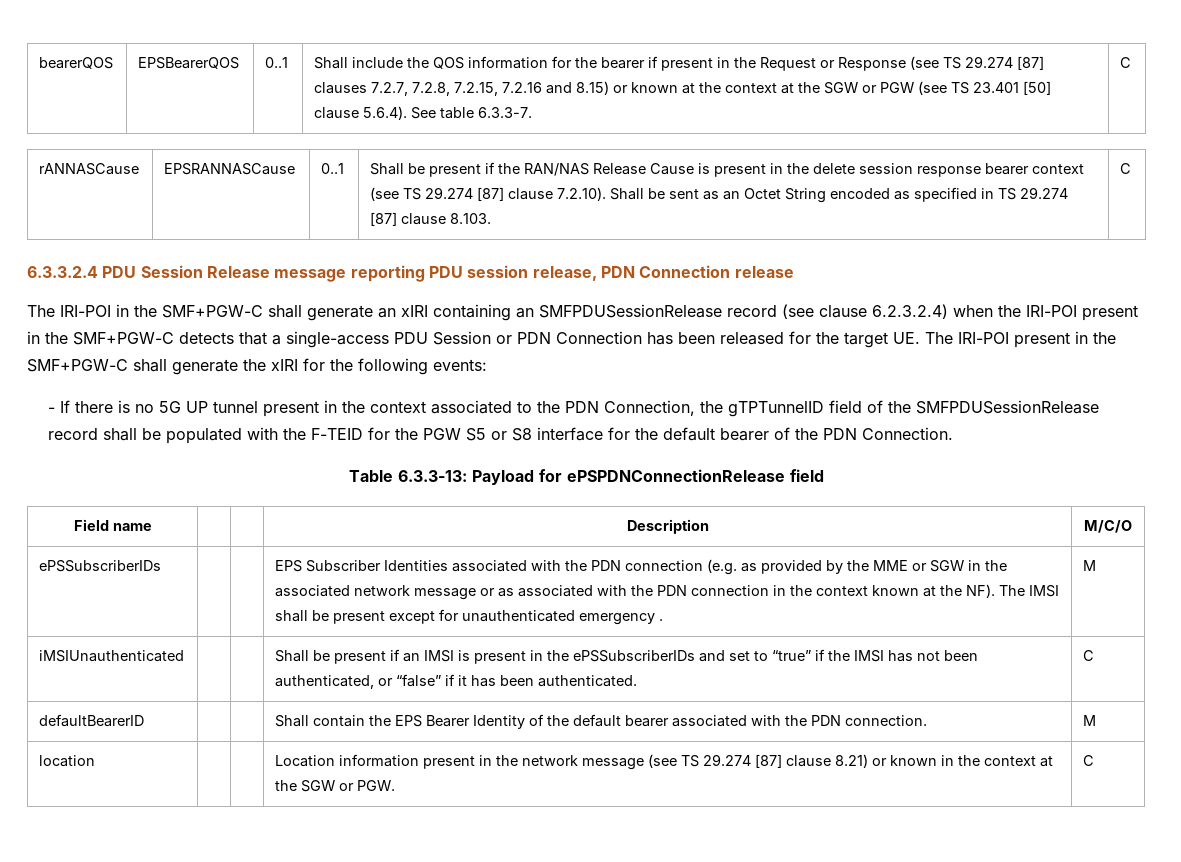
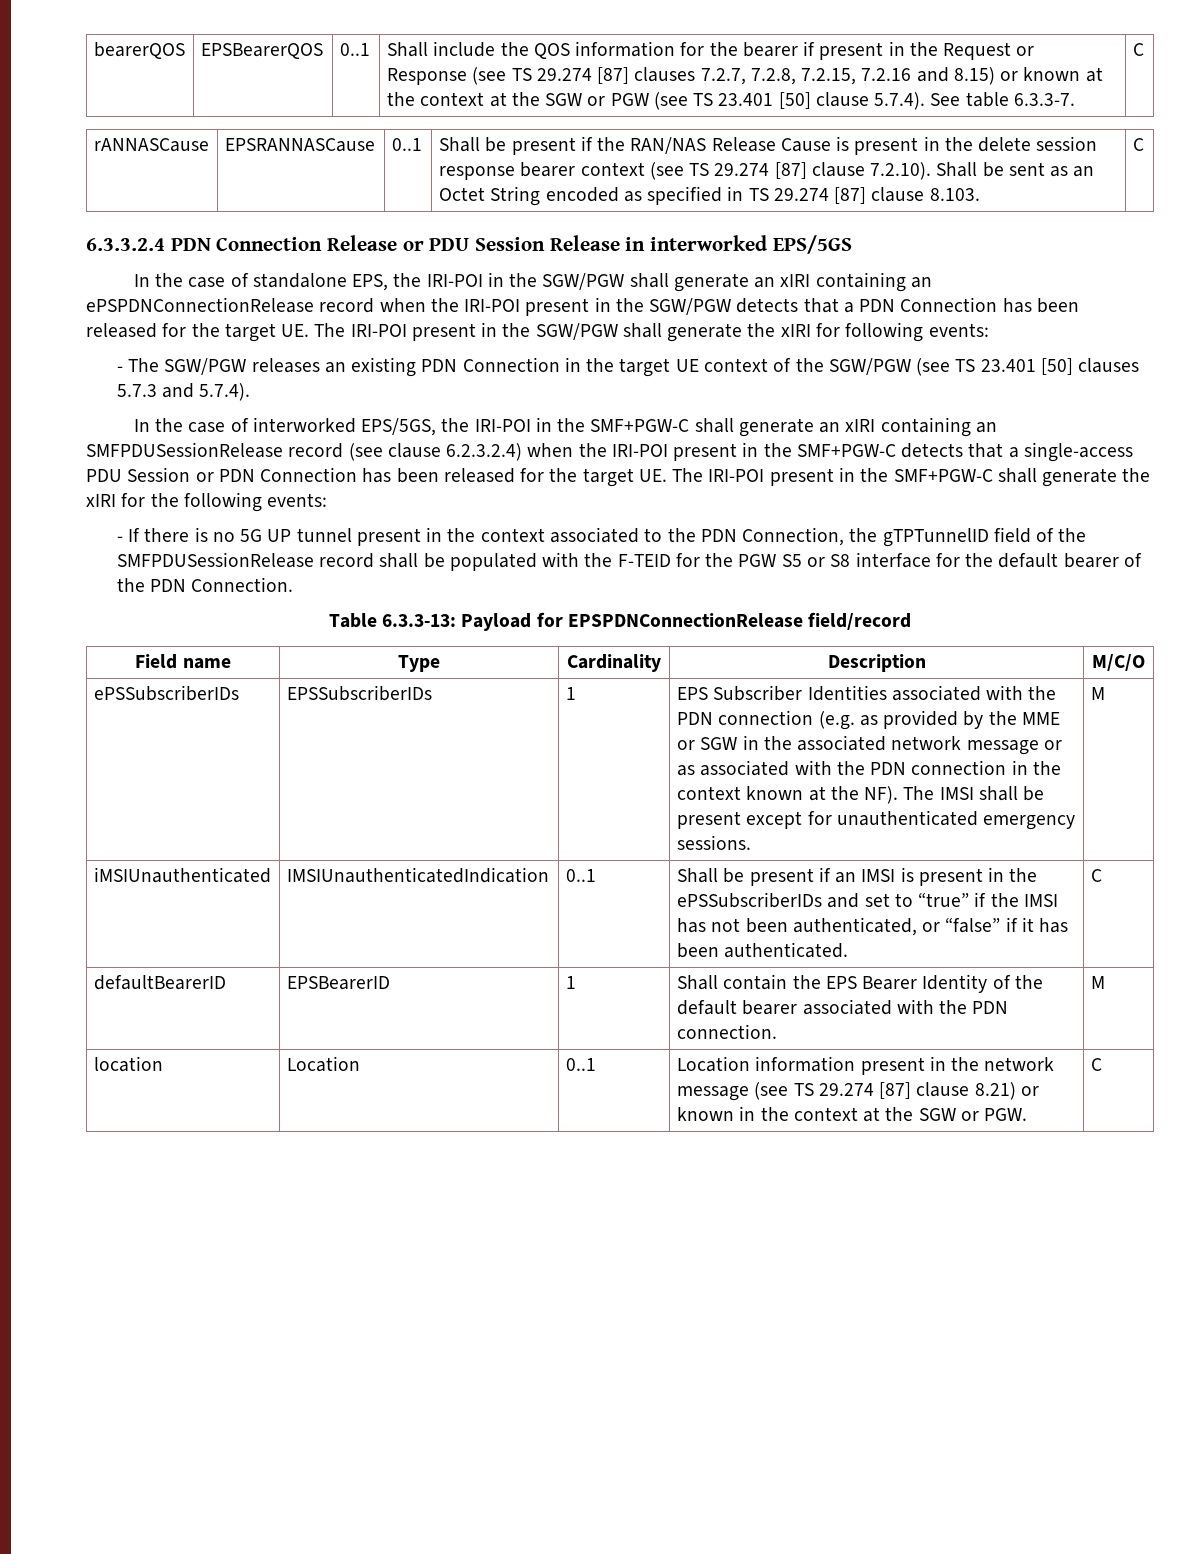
[363,106,408,120] 5.6.4). -> [874,92,926,110] 5.7.4).
[102,265,794,282] [27,305,55,317] PDU Session Release message reporting PDU session release, PDN Connection release // The -> [170,235,852,254] [133,272,932,292] [86,297,1079,316] [86,322,989,342] [116,357,1140,377] [116,383,251,401] [133,417,470,436] PDN Connection Release or PDU Session Release in interworked EPS/5GS // In the case of standalone EPS, the IRI-POI in the SGW/PGW shall generate an xIRI containing an ePSPDNConnectionRelease record when the IRI-POI present in the SGW/PGW detects that a PDN Connection has been released for the target UE. The IRI-POI present in the SGW/PGW shall generate the xIRI for following events: // - The SGW/PGW releases an existing PDN Connection in the target UE context of the SGW/PGW (see TS 23.401 [50] clauses 5.7.3 and 5.7.4). // In the case of interworked EPS/5GS, the
[567,469,824,482] ePSPDNConnectionRelease field -> [567,612,912,630] EPSPDNConnectionRelease field/record
(152, 527) | -> [398,655,441,672] [567,654,661,672] Type | Cardinality
(162, 566) | -> [286,685,432,701] [565,687,576,700] EPSSubscriberIDs | 1
[659,619,664,621] . -> [676,835,751,850] sessions.
(185, 656) | -> [286,867,549,883] [565,869,596,882] IMSIUnauthenticatedIndication | 0..1
(145, 720) | -> [286,976,390,990] [565,976,576,989] EPSBearerID | 1
(96, 761) | -> [286,1056,360,1072] [565,1058,596,1071] Location | 0..1

